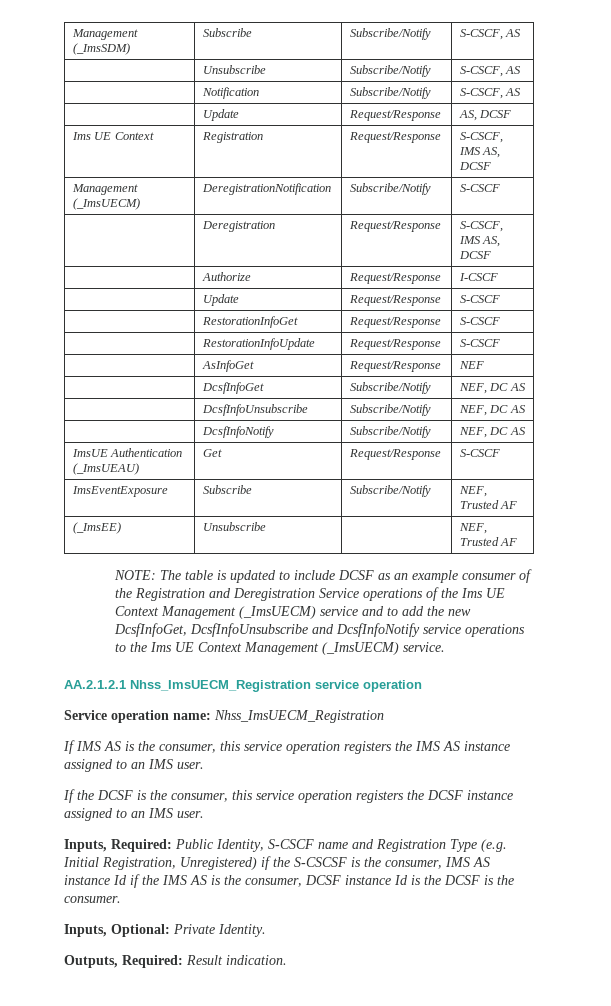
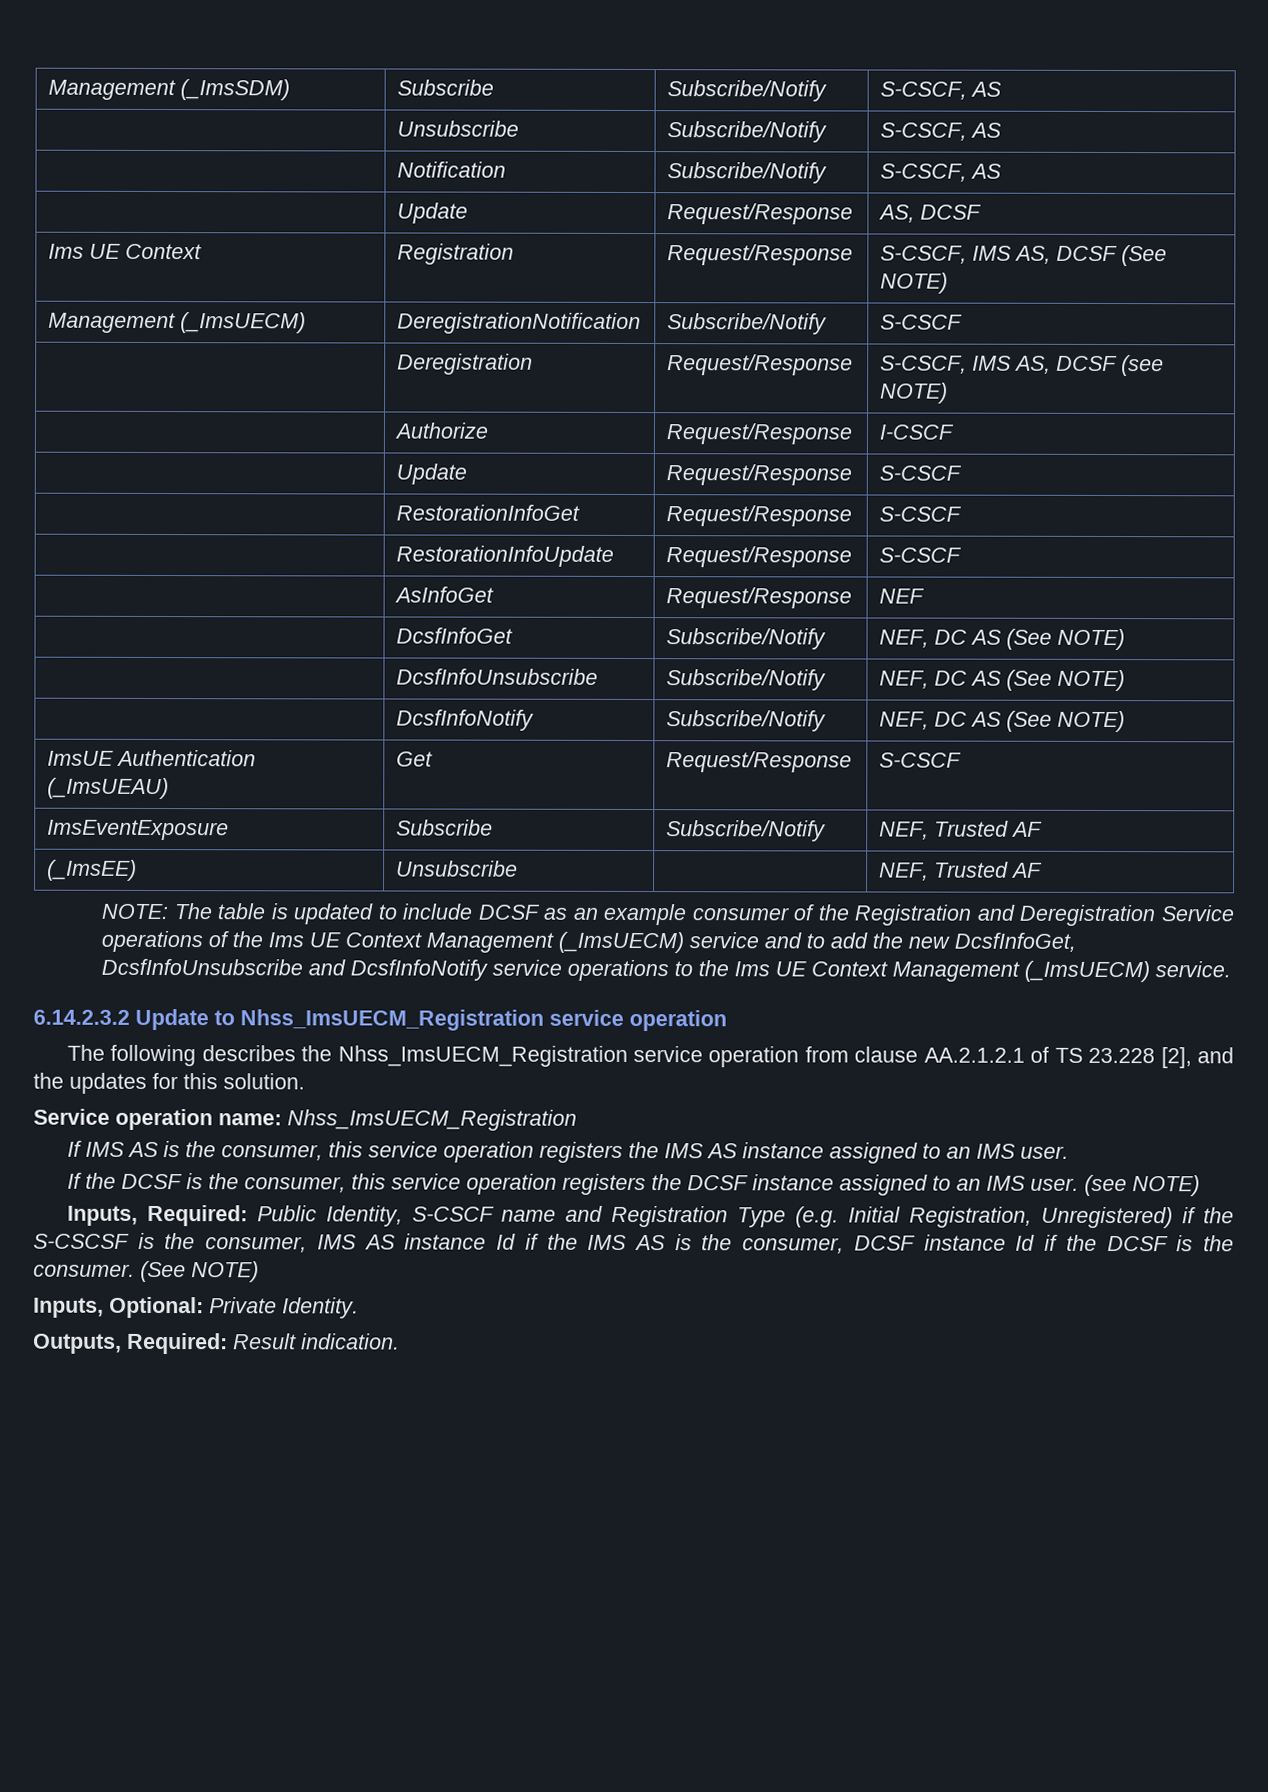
(491, 166) none -> [1121,245,1168,267] [880,272,949,294] (See NOTE)
(491, 255) none -> [1121,355,1165,377] [880,382,949,404] (see NOTE)
(526, 387) none -> [1006,628,1126,651] (See NOTE)
(526, 409) none -> [1006,669,1126,692] (See NOTE)
(526, 431) none -> [1006,710,1126,733] (See NOTE)
[64,680,422,692] AA.2.1.2.1 Nhss_ImsUECM_Registration service operation -> [33,1008,727,1032] [66,1044,1234,1069] [33,1072,305,1094] 6.14.2.3.2 Update to Nhss_ImsUECM_Registration service operation // The following describes the Nhss_ImsUECM_Registration service operation from clause AA.2.1.2.1 of TS 23.228 [2], and the updates for this solution.
(204, 814) none -> [1083,1174,1200,1197] (see NOTE)
[411,875,421,885] is -> [1044,1234,1059,1251] if
(121, 899) none -> [140,1260,259,1283] (See NOTE)

